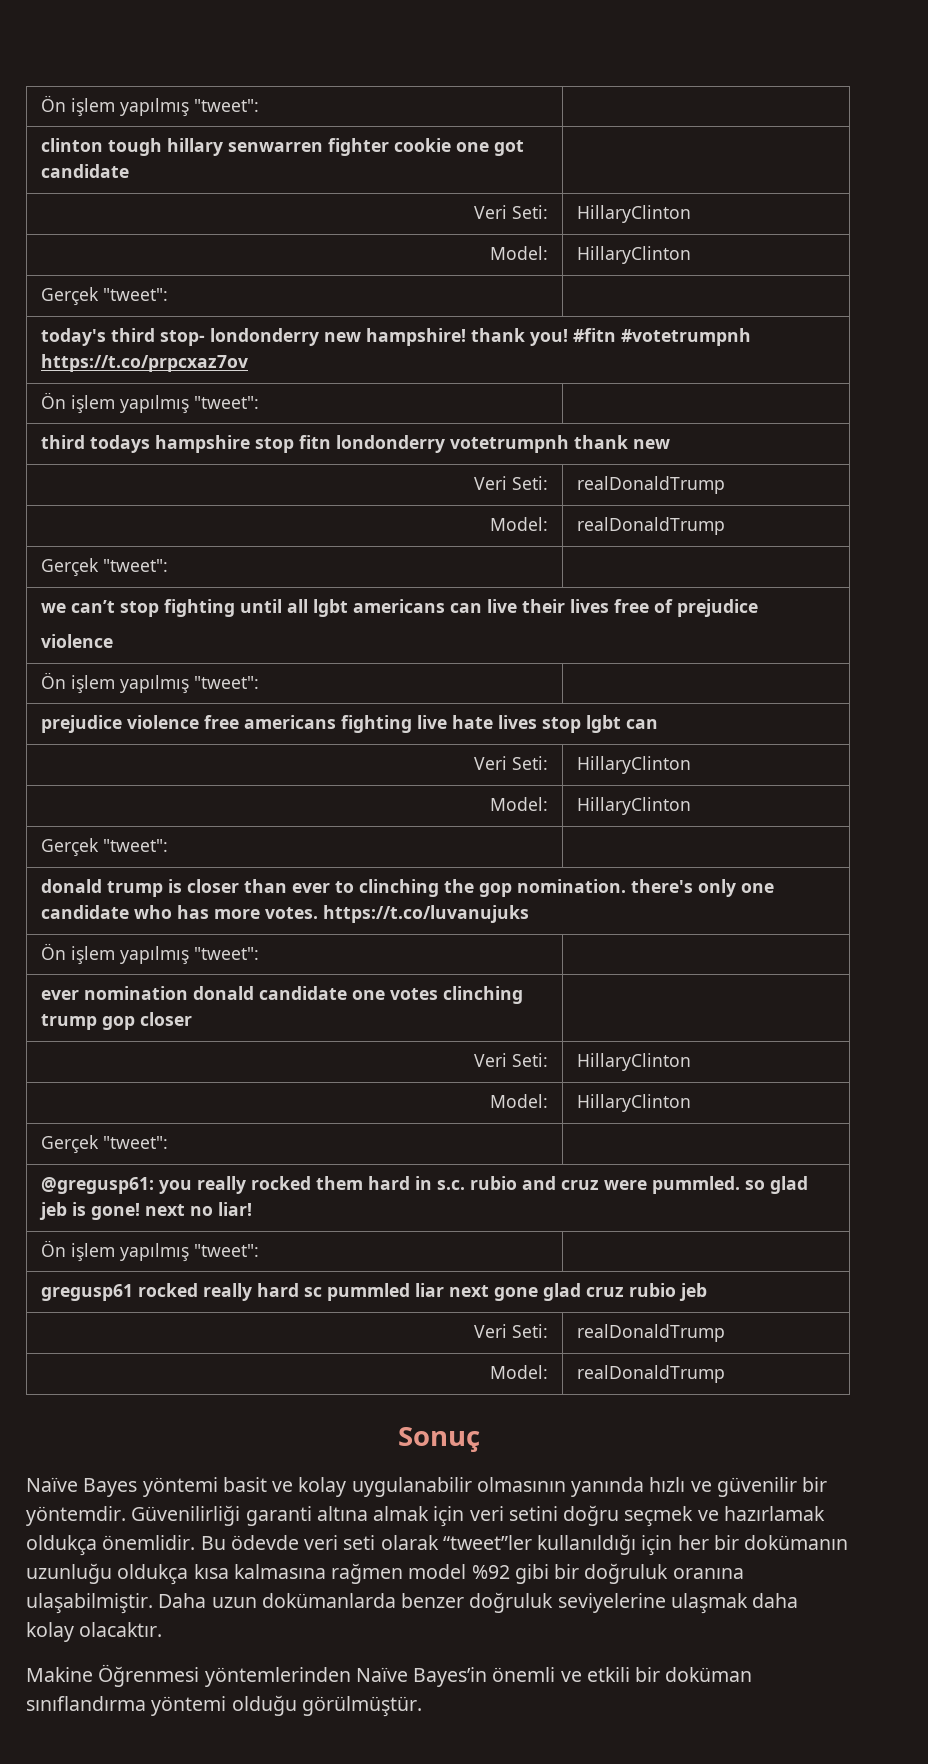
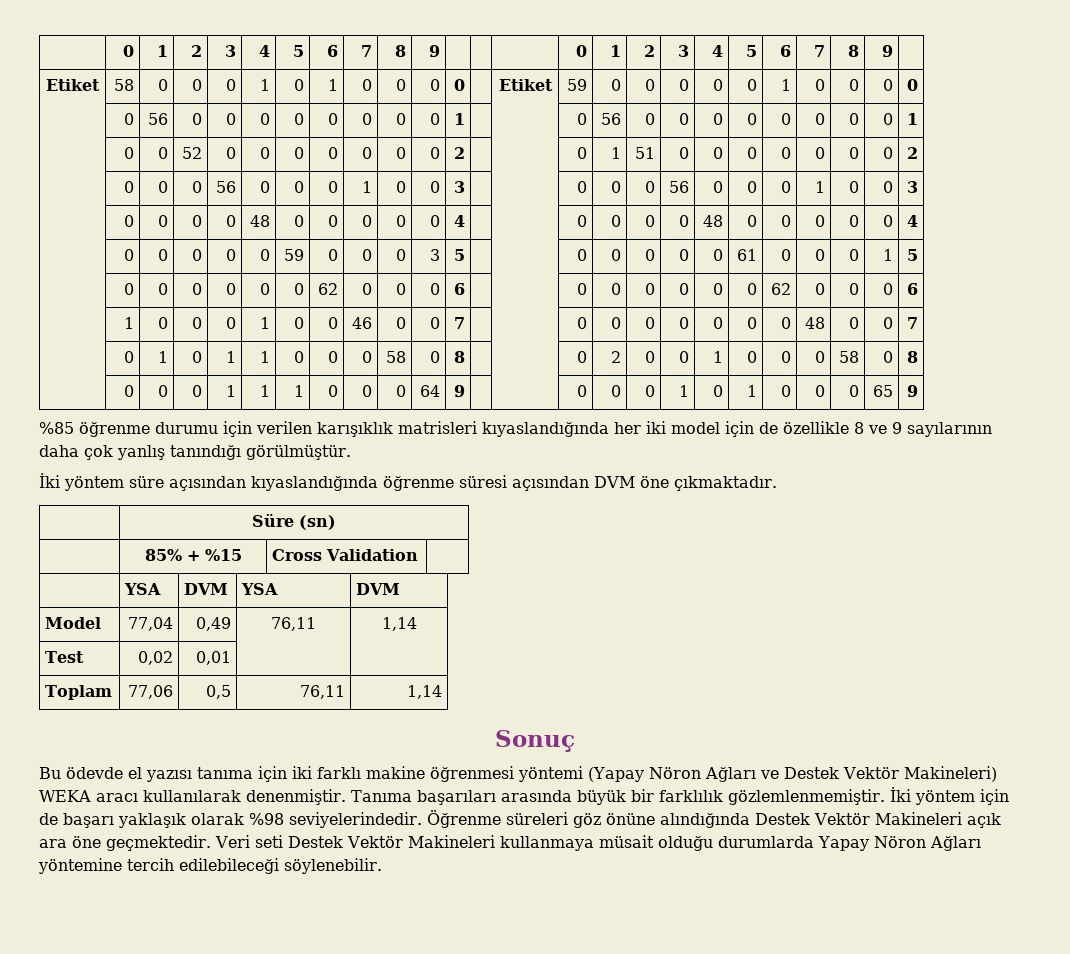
[40,95,259,117] [40,138,524,156] [40,164,129,178] [474,205,549,219] [576,205,691,223] [490,246,549,260] [576,246,691,264] [40,287,168,306] [40,328,751,346] [40,354,248,372] [40,392,259,414] [40,435,670,453] [474,476,549,490] [576,476,725,494] [490,517,549,531] [576,517,725,535] [40,558,168,577] [40,599,758,617] [40,634,113,648] [40,672,259,694] [40,715,658,733] [474,756,549,770] [576,756,691,774] [490,797,549,811] [576,797,691,815] [40,838,168,857] [40,879,774,897] [40,905,529,923] [40,943,259,965] [40,986,523,1004] [40,1012,192,1030] [474,1053,549,1067] [576,1053,691,1071] [490,1094,549,1108] [576,1094,691,1112] [40,1135,168,1154] [40,1176,808,1194] [38,1202,252,1220] [40,1240,259,1262] [40,1283,707,1301] [474,1324,549,1338] [576,1324,725,1342] [490,1365,549,1379] [576,1365,725,1383] [397,1427,480,1452] [26,1477,828,1497] [26,1505,825,1527] [26,1534,849,1556] [26,1563,744,1585] [26,1592,799,1614] [26,1622,163,1642] [26,1664,753,1687] [26,1695,422,1717] Ön işlem yapılmış "tweet": | // clinton tough hillary senwarren fighter cookie one got candidate | // Veri Seti: | HillaryClinton // Model: | HillaryClinton // Gerçek "tweet": | // today's third stop- londonderry new hampshire! thank you! #fitn #votetrumpnh https://t.co/prpcxaz7ov // Ön işlem yapılmış "tweet": | // third todays hampshire stop fitn londonderry votetrumpnh thank new // Veri Seti: | realDonaldTrump // Model: | realDonaldTrump // Gerçek "tweet": | // we can’t stop fighting until all lgbt americans can live their lives free of prejudice // violence // Ön işlem yapılmış "tweet": | // prejudice violence free americans fighting live hate lives stop lgbt can // Veri Seti: | HillaryClinton // Model: | HillaryClinton // Gerçek "tweet": | // donald trump is closer than ever to clinching the gop nomination. there's only one candidate who has more votes. https://t.co/luvanujuks // Ön işlem yapılmış "tweet": | // ever nomination donald candidate one votes clinching trump gop closer | // Veri Seti: | HillaryClinton // Model: | HillaryClinton // Gerçek "tweet": | // @gregusp61: you really rocked them hard in s.c. rubio and cruz were pummled. so glad jeb is gone! next no liar! // Ön işlem yapılmış "tweet": | // gregusp61 rocked really hard sc pummled liar next gone glad cruz rubio jeb // Veri Seti: | realDonaldTrump // Model: | realDonaldTrump // Sonuç // Naïve Bayes yöntemi basit ve kolay uygulanabilir olmasının yanında hızlı ve güvenilir bir yöntemdir. Güvenilirliği garanti altına almak için veri setini doğru seçmek ve hazırlamak oldukça önemlidir. Bu ödevde veri seti olarak “tweet”ler kullanıldığı için her bir dokümanın uzunluğu oldukça kısa kalmasına rağmen model %92 gibi bir doğruluk oranına ulaşabilmiştir. Daha uzun dokümanlarda benzer doğruluk seviyelerine ulaşmak daha kolay olacaktır. // Makine Öğrenmesi yöntemlerinden Naïve Bayes’in önemli ve etkili bir doküman sınıflandırma yöntemi olduğu görülmüştür. -> [122,45,134,57] [156,45,168,57] [190,45,202,57] [224,45,236,57] [258,45,270,57] [292,45,304,57] [326,45,338,57] [360,45,372,57] [394,45,406,57] [428,45,440,57] [575,45,587,57] [609,45,621,57] [643,45,655,57] [677,45,689,57] [711,45,723,57] [745,45,757,57] [779,45,791,57] [813,45,825,57] [847,45,859,57] [881,45,893,57] [46,79,100,91] [113,79,134,91] [157,79,168,91] [191,79,202,91] [225,79,236,91] [259,79,270,91] [293,79,304,91] [327,79,338,91] [361,79,372,91] [395,79,406,91] [429,79,440,91] [453,79,465,91] [498,79,553,91] [566,79,587,91] [610,79,621,91] [644,79,655,91] [678,79,689,91] [712,79,723,91] [746,79,757,91] [780,79,791,91] [814,79,825,91] [848,79,859,91] [882,79,893,91] [906,79,918,91] [123,113,134,125] [147,113,168,125] [191,113,202,125] [225,113,236,125] [259,113,270,125] [293,113,304,125] [327,113,338,125] [361,113,372,125] [395,113,406,125] [429,113,440,125] [453,113,465,125] [576,113,587,125] [600,113,621,125] [644,113,655,125] [678,113,689,125] [712,113,723,125] [746,113,757,125] [780,113,791,125] [814,113,825,125] [848,113,859,125] [882,113,893,125] [906,113,918,125] [123,147,134,159] [157,147,168,159] [181,147,202,159] [225,147,236,159] [259,147,270,159] [293,147,304,159] [327,147,338,159] [361,147,372,159] [395,147,406,159] [429,147,440,159] [453,147,465,159] [576,147,587,159] [610,147,621,159] [634,147,655,159] [678,147,689,159] [712,147,723,159] [746,147,757,159] [780,147,791,159] [814,147,825,159] [848,147,859,159] [882,147,893,159] [906,147,918,159] [123,181,134,193] [157,181,168,193] [191,181,202,193] [215,181,236,193] [259,181,270,193] [293,181,304,193] [327,181,338,193] [361,181,372,193] [395,181,406,193] [429,181,440,193] [453,181,465,193] [576,181,587,193] [610,181,621,193] [644,181,655,193] [668,181,689,193] [712,181,723,193] [746,181,757,193] [780,181,791,193] [814,181,825,193] [848,181,859,193] [882,181,893,193] [906,181,918,193] [123,215,134,227] [157,215,168,227] [191,215,202,227] [225,215,236,227] [249,215,270,227] [293,215,304,227] [327,215,338,227] [361,215,372,227] [395,215,406,227] [429,215,440,227] [453,215,465,227] [576,215,587,227] [610,215,621,227] [644,215,655,227] [678,215,689,227] [702,215,723,227] [746,215,757,227] [780,215,791,227] [814,215,825,227] [848,215,859,227] [882,215,893,227] [906,215,918,227] [123,249,134,261] [157,249,168,261] [191,249,202,261] [225,249,236,261] [259,249,270,261] [283,249,304,261] [327,249,338,261] [361,249,372,261] [395,249,406,261] [429,249,440,261] [453,249,465,261] [576,249,587,261] [610,249,621,261] [644,249,655,261] [678,249,689,261] [712,249,723,261] [736,249,757,261] [780,249,791,261] [814,249,825,261] [848,249,859,261] [882,249,893,261] [906,249,918,261] [123,283,134,295] [157,283,168,295] [191,283,202,295] [225,283,236,295] [259,283,270,295] [293,283,304,295] [317,283,338,295] [361,283,372,295] [395,283,406,295] [429,283,440,295] [453,283,465,295] [576,283,587,295] [610,283,621,295] [644,283,655,295] [678,283,689,295] [712,283,723,295] [746,283,757,295] [770,283,791,295] [814,283,825,295] [848,283,859,295] [882,283,893,295] [906,283,918,295] [123,317,134,329] [157,317,168,329] [191,317,202,329] [225,317,236,329] [259,317,270,329] [293,317,304,329] [327,317,338,329] [351,317,372,329] [395,317,406,329] [429,317,440,329] [453,317,465,329] [576,317,587,329] [610,317,621,329] [644,317,655,329] [678,317,689,329] [712,317,723,329] [746,317,757,329] [780,317,791,329] [804,317,825,329] [848,317,859,329] [882,317,893,329] [906,317,918,329] [123,351,134,363] [157,351,168,363] [191,351,202,363] [225,351,236,363] [259,351,270,363] [293,351,304,363] [327,351,338,363] [361,351,372,363] [385,351,406,363] [429,351,440,363] [453,351,465,363] [576,351,587,363] [610,351,621,363] [644,351,655,363] [678,351,689,363] [712,351,723,363] [746,351,757,363] [780,351,791,363] [814,351,825,363] [838,351,859,363] [882,351,893,363] [906,351,918,363] [123,385,134,397] [157,385,168,397] [191,385,202,397] [225,385,236,397] [259,385,270,397] [293,385,304,397] [327,385,338,397] [361,385,372,397] [395,385,406,397] [419,385,440,397] [453,385,465,397] [576,385,587,397] [610,385,621,397] [644,385,655,397] [678,385,689,397] [712,385,723,397] [746,385,757,397] [780,385,791,397] [814,385,825,397] [848,385,859,397] [872,385,893,397] [906,385,918,397] [39,421,992,437] [39,445,351,460] [39,473,777,491] [252,514,336,530] [144,549,242,561] [272,549,419,561] [124,583,162,595] [184,583,229,595] [241,583,279,595] [356,583,401,595] [45,617,102,629] [127,617,173,631] [195,617,231,631] [271,617,316,631] [381,617,417,631] [45,651,85,663] [137,651,173,665] [195,651,231,665] [45,685,113,700] [127,685,173,699] [205,685,231,699] [299,685,345,699] [406,685,442,699] [495,730,575,752] [39,766,997,782] [39,787,1009,805] [39,810,1001,828] [39,835,981,851] [38,858,382,874] | 0 | 1 | 2 | 3 | 4 | 5 | 6 | 7 | 8 | 9 | | | | 0 | 1 | 2 | 3 | 4 | 5 | 6 | 7 | 8 | 9 | // Etiket | 58 | 0 | 0 | 0 | 1 | 0 | 1 | 0 | 0 | 0 | 0 | | Etiket | 59 | 0 | 0 | 0 | 0 | 0 | 1 | 0 | 0 | 0 | 0 // | 0 | 56 | 0 | 0 | 0 | 0 | 0 | 0 | 0 | 0 | 1 | | | 0 | 56 | 0 | 0 | 0 | 0 | 0 | 0 | 0 | 0 | 1 // | 0 | 0 | 52 | 0 | 0 | 0 | 0 | 0 | 0 | 0 | 2 | | | 0 | 1 | 51 | 0 | 0 | 0 | 0 | 0 | 0 | 0 | 2 // | 0 | 0 | 0 | 56 | 0 | 0 | 0 | 1 | 0 | 0 | 3 | | | 0 | 0 | 0 | 56 | 0 | 0 | 0 | 1 | 0 | 0 | 3 // | 0 | 0 | 0 | 0 | 48 | 0 | 0 | 0 | 0 | 0 | 4 | | | 0 | 0 | 0 | 0 | 48 | 0 | 0 | 0 | 0 | 0 | 4 // | 0 | 0 | 0 | 0 | 0 | 59 | 0 | 0 | 0 | 3 | 5 | | | 0 | 0 | 0 | 0 | 0 | 61 | 0 | 0 | 0 | 1 | 5 // | 0 | 0 | 0 | 0 | 0 | 0 | 62 | 0 | 0 | 0 | 6 | | | 0 | 0 | 0 | 0 | 0 | 0 | 62 | 0 | 0 | 0 | 6 // | 1 | 0 | 0 | 0 | 1 | 0 | 0 | 46 | 0 | 0 | 7 | | | 0 | 0 | 0 | 0 | 0 | 0 | 0 | 48 | 0 | 0 | 7 // | 0 | 1 | 0 | 1 | 1 | 0 | 0 | 0 | 58 | 0 | 8 | | | 0 | 2 | 0 | 0 | 1 | 0 | 0 | 0 | 58 | 0 | 8 // | 0 | 0 | 0 | 1 | 1 | 1 | 0 | 0 | 0 | 64 | 9 | | | 0 | 0 | 0 | 1 | 0 | 1 | 0 | 0 | 0 | 65 | 9 // %85 öğrenme durumu için verilen karışıklık matrisleri kıyaslandığında her iki model için de özellikle 8 ve 9 sayılarının daha çok yanlış tanındığı görülmüştür. // İki yöntem süre açısından kıyaslandığında öğrenme süresi açısından DVM öne çıkmaktadır. // | Süre (sn) // | 85% + %15 | Cross Validation | // | YSA | DVM | YSA | DVM // Model | 77,04 | 0,49 | 76,11 | 1,14 // Test | 0,02 | 0,01 | | // Toplam | 77,06 | 0,5 | 76,11 | 1,14 // Sonuç // Bu ödevde el yazısı tanıma için iki farklı makine öğrenmesi yöntemi (Yapay Nöron Ağları ve Destek Vektör Makineleri) WEKA aracı kullanılarak denenmiştir. Tanıma başarıları arasında büyük bir farklılık gözlemlenmemiştir. İki yöntem için de başarı yaklaşık olarak %98 seviyelerindedir. Öğrenme süreleri göz önüne alındığında Destek Vektör Makineleri açık ara öne geçmektedir. Veri seti Destek Vektör Makineleri kullanmaya müsait olduğu durumlarda Yapay Nöron Ağları yöntemine tercih edilebileceği söylenebilir.

